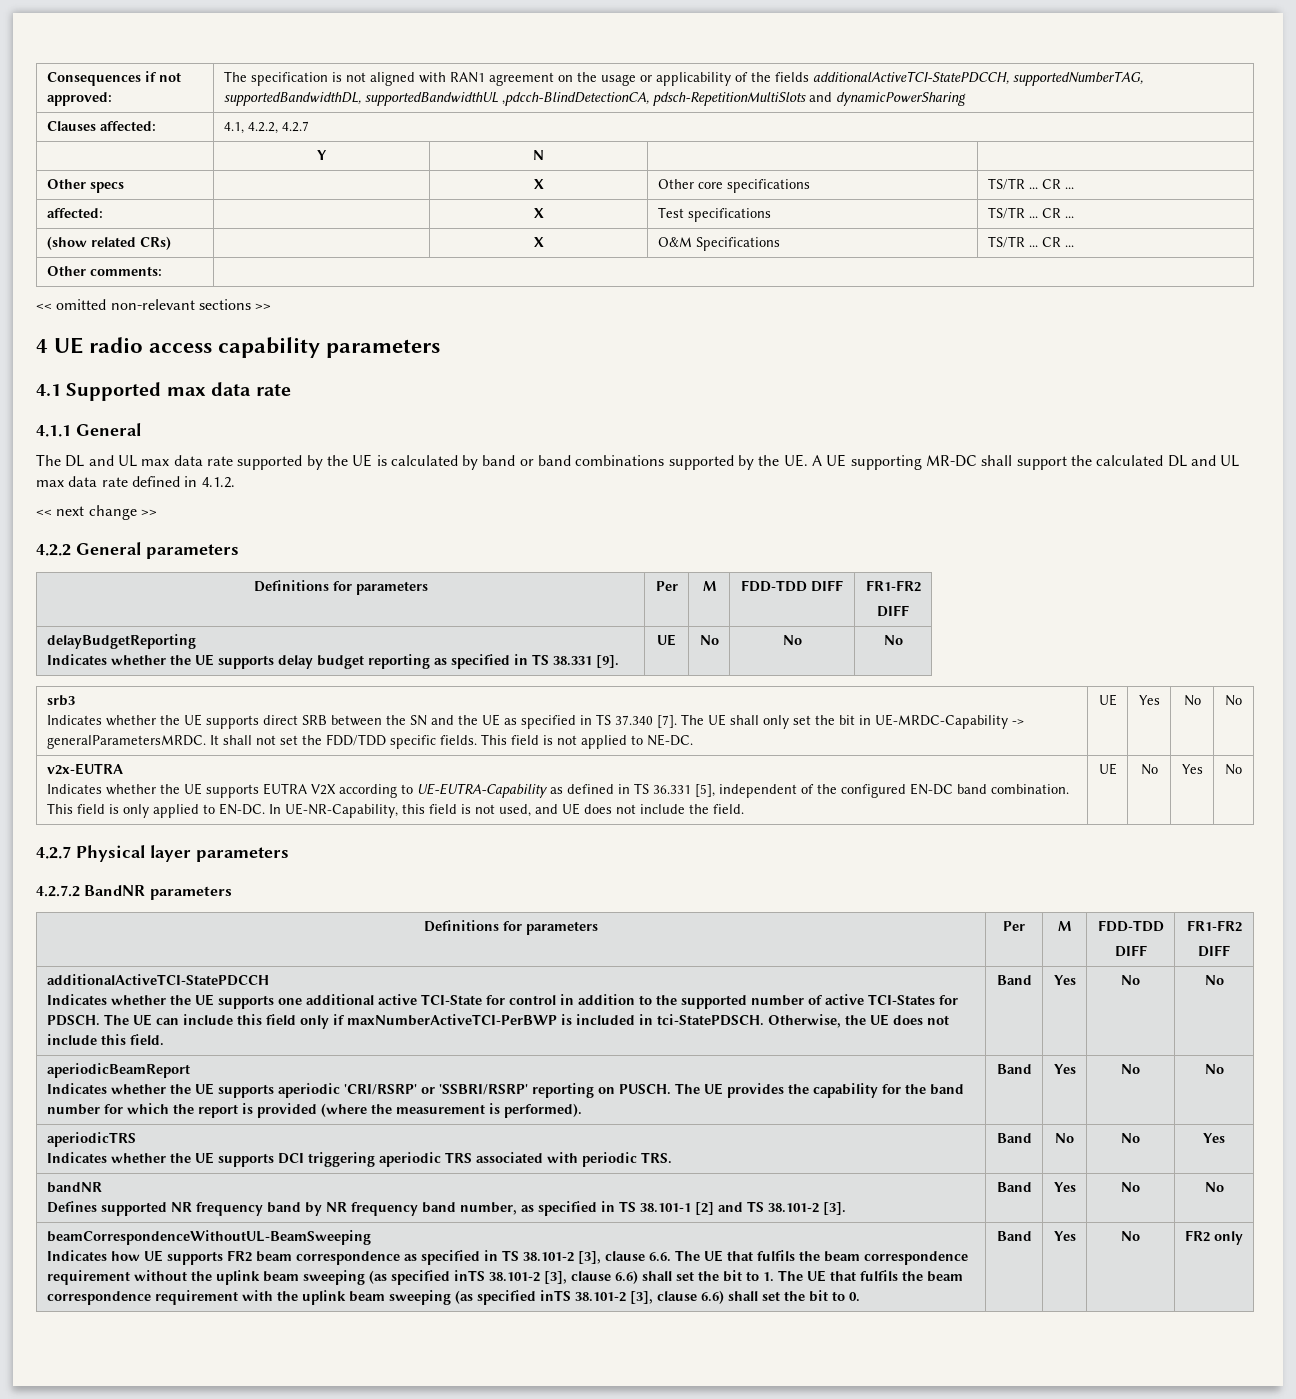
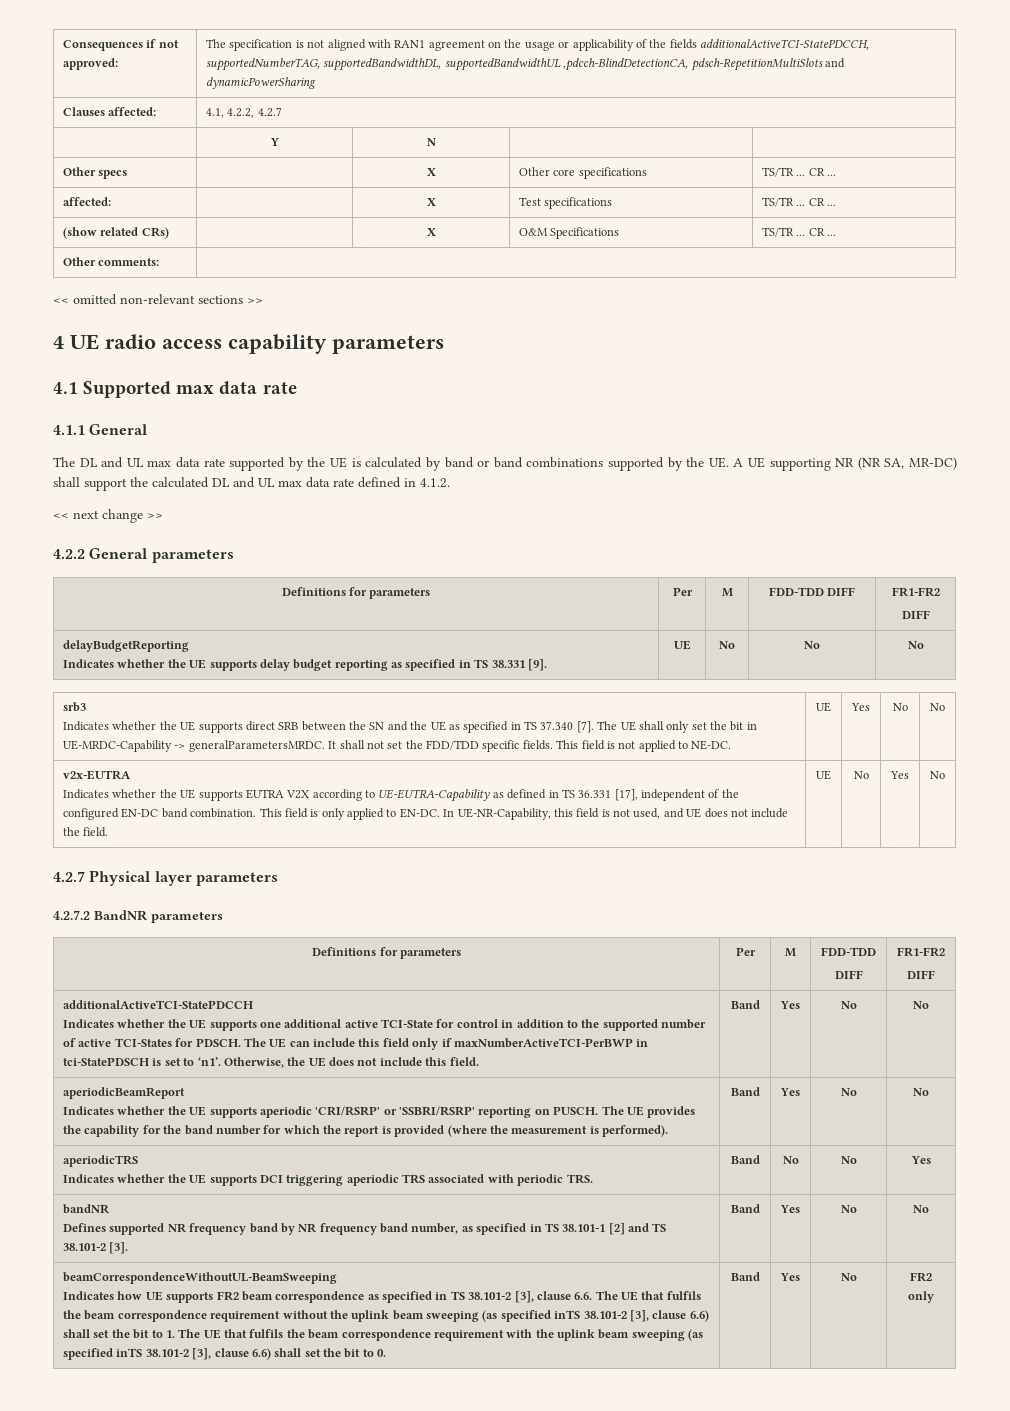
[926,455,978,467] MR-DC -> [835,457,958,470] NR (NR SA, MR-DC)
[694,784,715,797] [5], -> [614,789,638,801] [17],
[560,1014,764,1026] is included in tci-StatePDSCH. -> [636,1039,649,1047] [63,1057,221,1066] in tci-StatePDSCH is set to ‘n1’.

